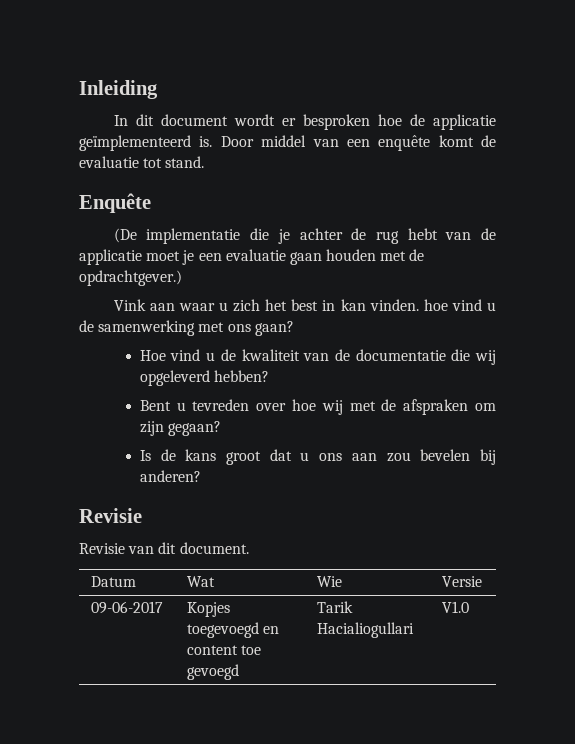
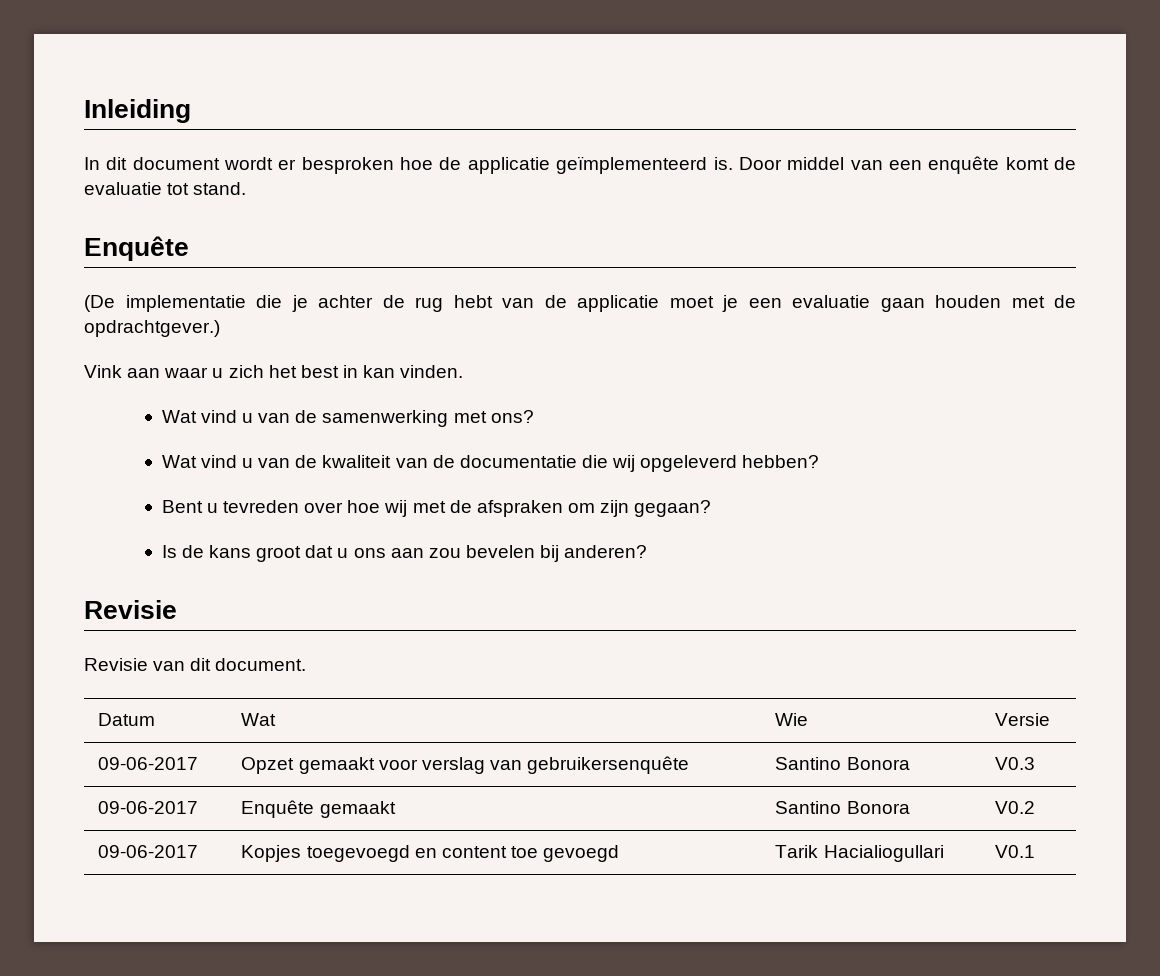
[423,299,496,311] hoe vind u -> [161,410,291,423] // Wat vind u van
[227,321,294,336] [139,349,216,361] ons gaan? // Hoe vind u -> [490,410,534,423] [161,455,291,468] ons? // Wat vind u van
(482, 581) none -> [98,757,199,770] [241,756,690,774] [775,757,910,770] [995,757,1036,770] [98,801,199,814] [241,800,396,818] [775,801,910,814] [995,801,1036,814] // 09-06-2017 | Opzet gemaakt voor verslag van gebruikersenquête | Santino Bonora | V0.3 // 09-06-2017 | Enquête gemaakt | Santino Bonora | V0.2
[441,601,469,613] V1.0 -> [995,845,1036,858] V0.1

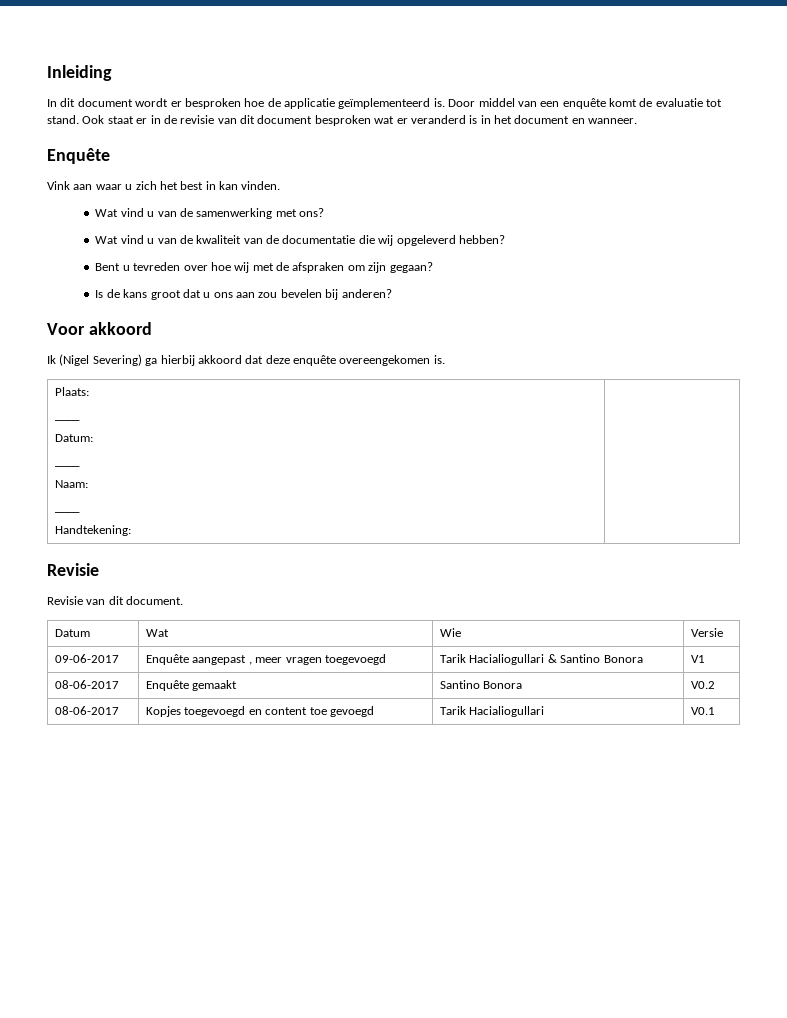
[84,236,189,261] [84,295,1076,312] [84,320,220,337] // Enquête // (De implementatie die je achter de rug hebt van de applicatie moet je een evaluatie gaan houden met de opdrachtgever.) -> [82,115,638,126] [47,148,110,164] Ook staat er in de revisie van dit document besproken wat er veranderd is in het document en wanneer. // Enquête
(648, 551) none -> [47,322,152,335] [47,354,445,366] [55,387,90,396] [55,419,81,421] [55,434,94,442] [55,465,81,467] [55,480,89,488] [55,511,81,513] [55,525,132,536] // Voor akkoord // Ik (Nigel Severing) ga hierbij akkoord dat deze enquête overeengekomen is. // Plaats: // ____ // Datum: // ____ // Naam: // ____ // Handtekening: |
[241,756,690,774] [775,757,910,770] [995,757,1036,770] [98,801,199,814] Opzet gemaakt voor verslag van gebruikersenquête | Santino Bonora | V0.3 // 09-06-2017 -> [146,654,386,665] [440,654,643,665] [691,655,706,663] [55,680,120,689] Enquête aangepast , meer vragen toegevoegd | Tarik Hacialiogullari & Santino Bonora | V1 // 08-06-2017
[98,845,199,858] 09-06-2017 -> [55,706,120,715] 08-06-2017

